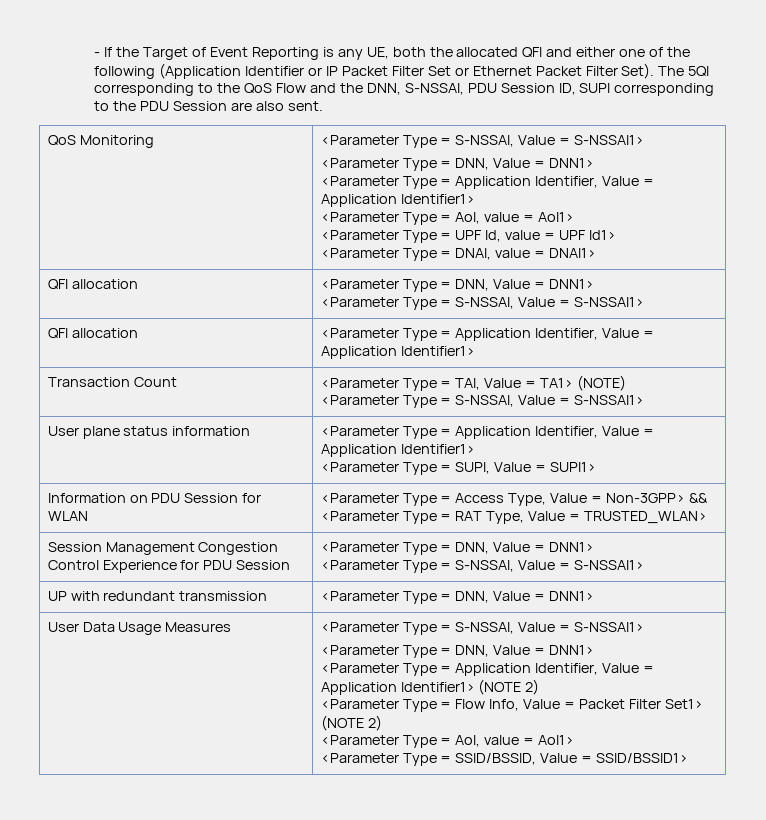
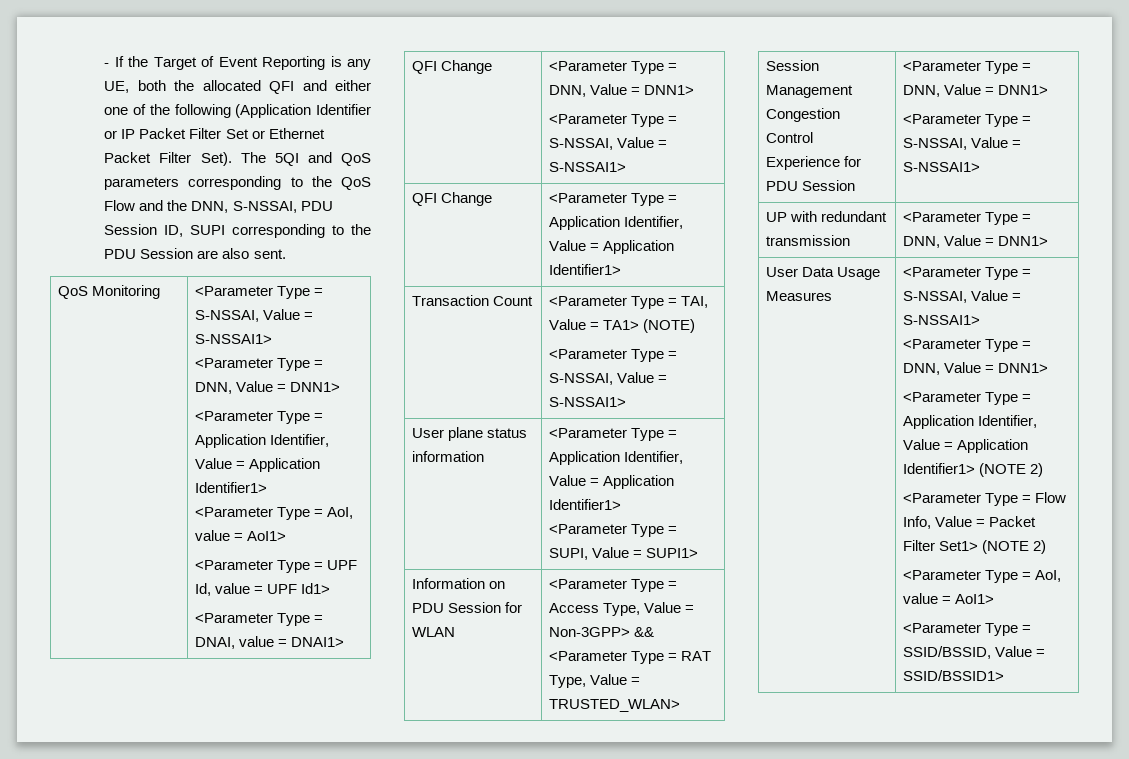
(710, 71) none -> [307,152,372,166] [104,177,180,190] and QoS parameters
[71,279,138,289] allocation -> [441,60,493,74] Change
[71,328,138,338] allocation -> [441,192,493,206] Change

